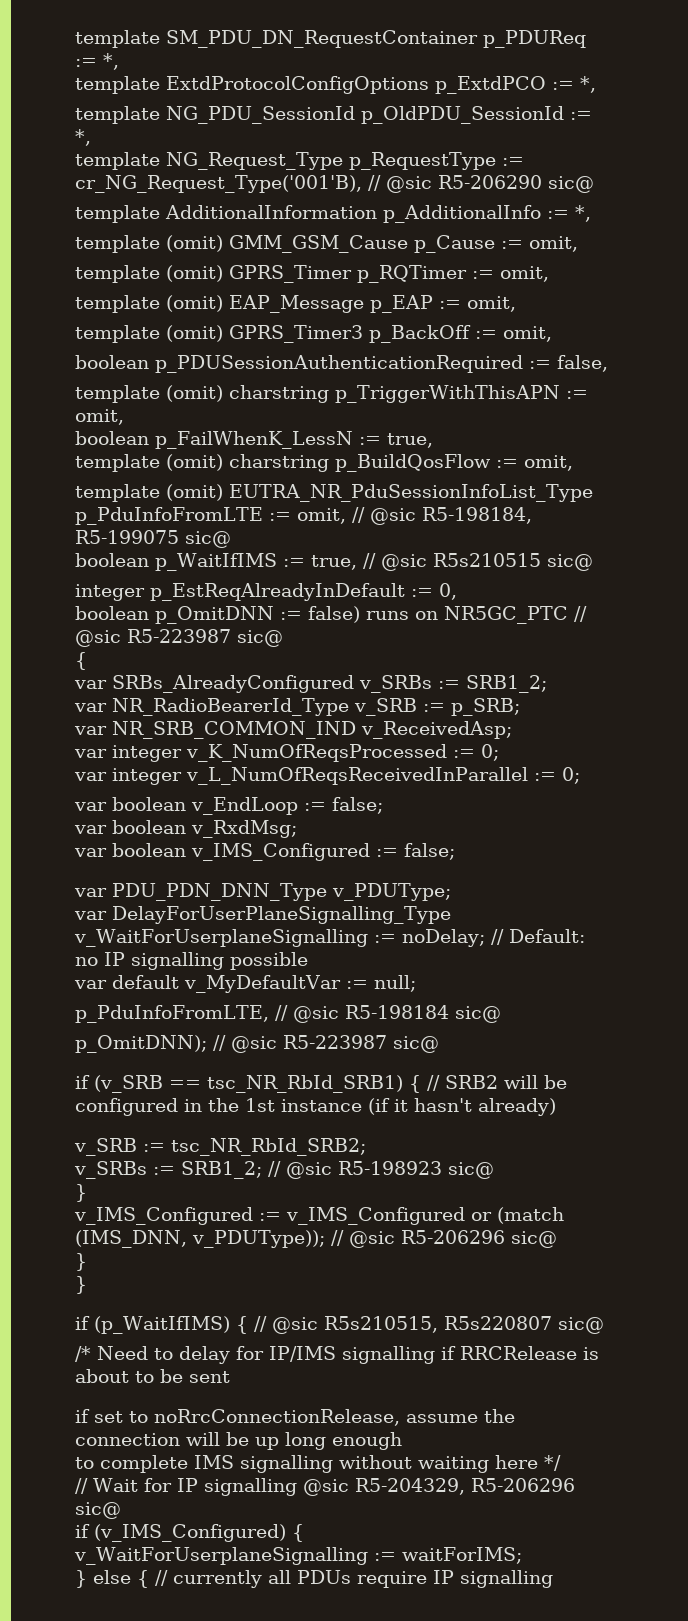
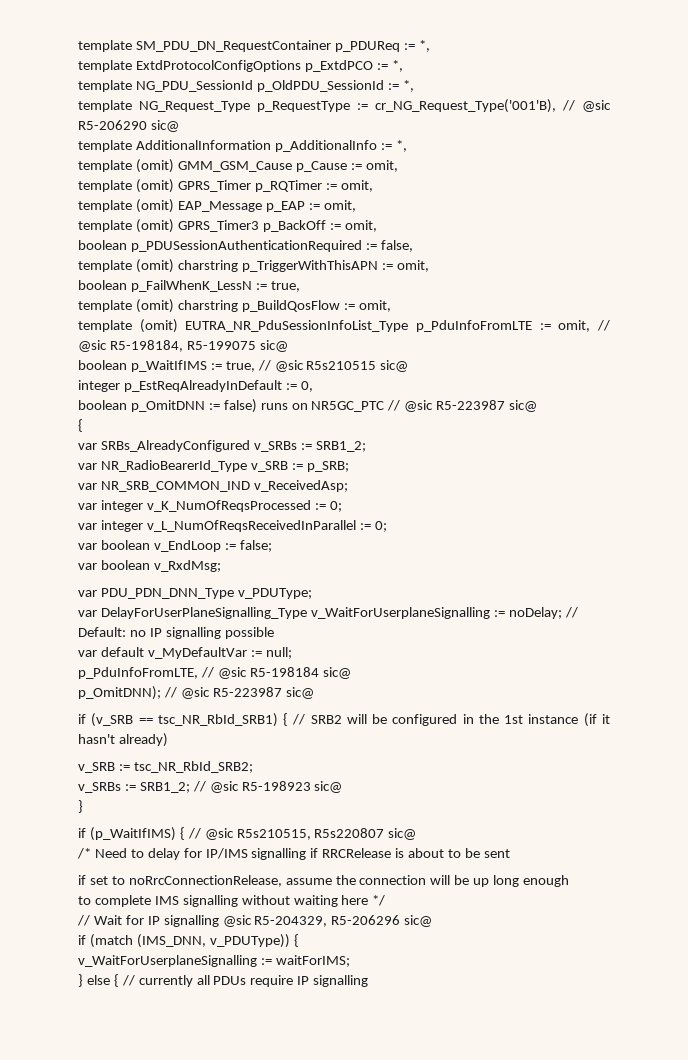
[74,843,455,861] // var boolean v_IMS_Configured := false; -> (221, 566) none
[74,1207,564,1225] [75,1230,557,1248] [75,1253,87,1271] [75,1276,87,1294] // v_IMS_Configured := v_IMS_Configured or (match (IMS_DNN, v_PDUType)); // @sic R5-206296 sic@ // } // } -> (83, 806) none
[94,1524,286,1542] (v_IMS_Configured) -> [89,934,290,948] (match (IMS_DNN, v_PDUType))

